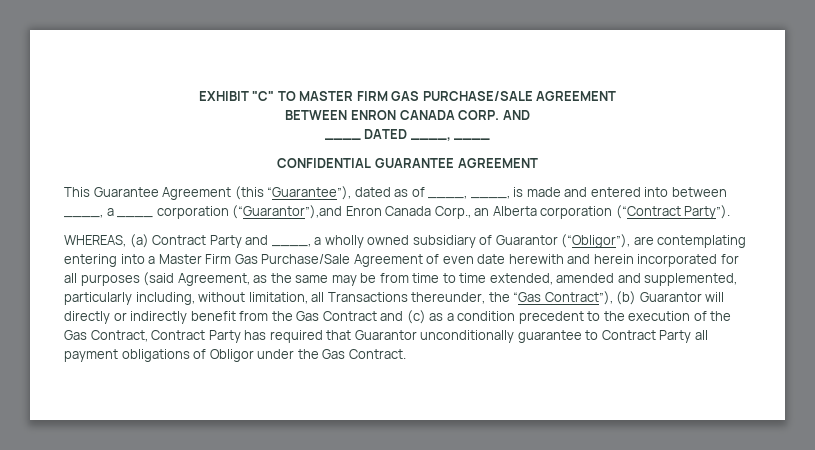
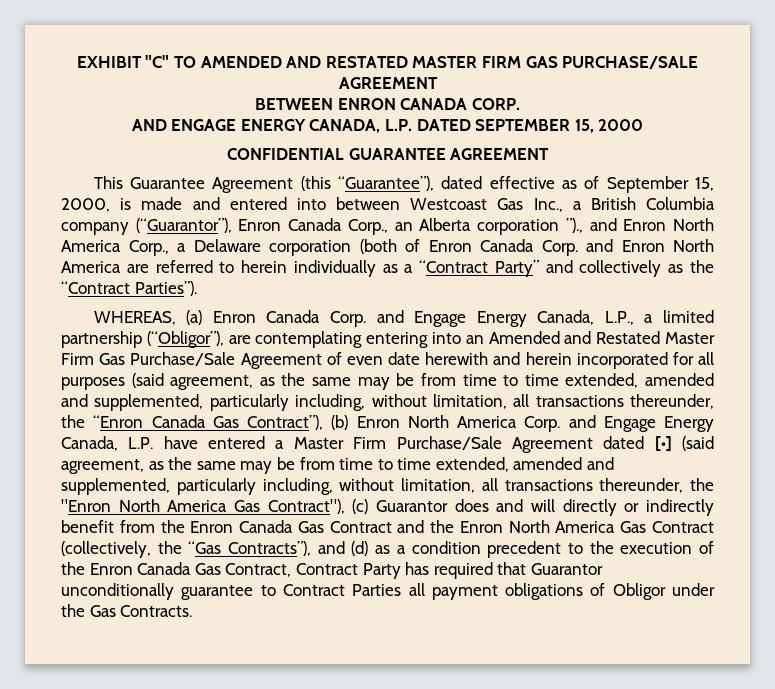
(296, 96) none -> [200,56,408,68] AMENDED AND RESTATED
[502,110,530,120] [324,129,491,141] AND // ____ DATED ____, ____ -> [131,119,644,133] // AND ENGAGE ENERGY CANADA, L.P. DATED SEPTEMBER 15, 2000
(391, 192) none -> [489,176,555,189] effective
[428,195,510,199] ____, ____, -> [606,176,714,193] [61,198,110,212] September 15, 2000,
[64,208,114,218] [117,205,343,219] ____, a ____ corporation (“Guarantor”),and -> [410,197,715,212] [61,218,232,235] Westcoast Gas Inc., a British Columbia company (“Guarantor”),
[615,205,731,219] [64,234,558,248] (“Contract Party”). // WHEREAS, (a) Contract Party and ____, a wholly owned subsidiary of Guarantor -> [565,218,715,233] [61,239,714,256] [61,260,714,277] [61,281,197,296] [93,310,714,327] [61,331,142,348] ”)., and Enron North America Corp., a Delaware corporation (both of Enron Canada Corp. and Enron North America are referred to herein individually as a “Contract Party” and collectively as the “Contract Parties”). // WHEREAS, (a) Enron Canada Corp. and Engage Energy Canada, L.P., a limited partnership
[148,256,156,264] a -> [465,331,661,344] an Amended and Restated
[177,273,250,286] Agreement, -> [170,375,254,390] agreement,
[327,291,702,305] Transactions thereunder, the “Gas Contract”), (b) Guarantor -> [535,394,714,409] [61,415,714,432] [61,436,715,453] [61,457,615,474] [61,478,714,495] [61,499,524,514] transactions thereunder, the “Enron Canada Gas Contract”), (b) Enron North America Corp. and Engage Energy Canada, L.P. have entered a Master Firm Purchase/Sale Agreement dated [•] (said agreement, as the same may be from time to time extended, amended and supplemented, particularly including, without limitation, all transactions thereunder, the "Enron North America Gas Contract"), (c) Guarantor does and
(293, 316) none -> [190,520,294,533] Enron Canada
[406,310,426,324] (c) -> [430,520,714,533] [61,541,369,558] the Enron North America Gas Contract (collectively, the “Gas Contracts”), and (d)
(732, 316) none -> [89,562,192,575] Enron Canada
[659,330,692,343] Party -> [352,584,402,596] Parties
[348,349,406,359] Contract. -> [120,605,193,617] Contracts.

